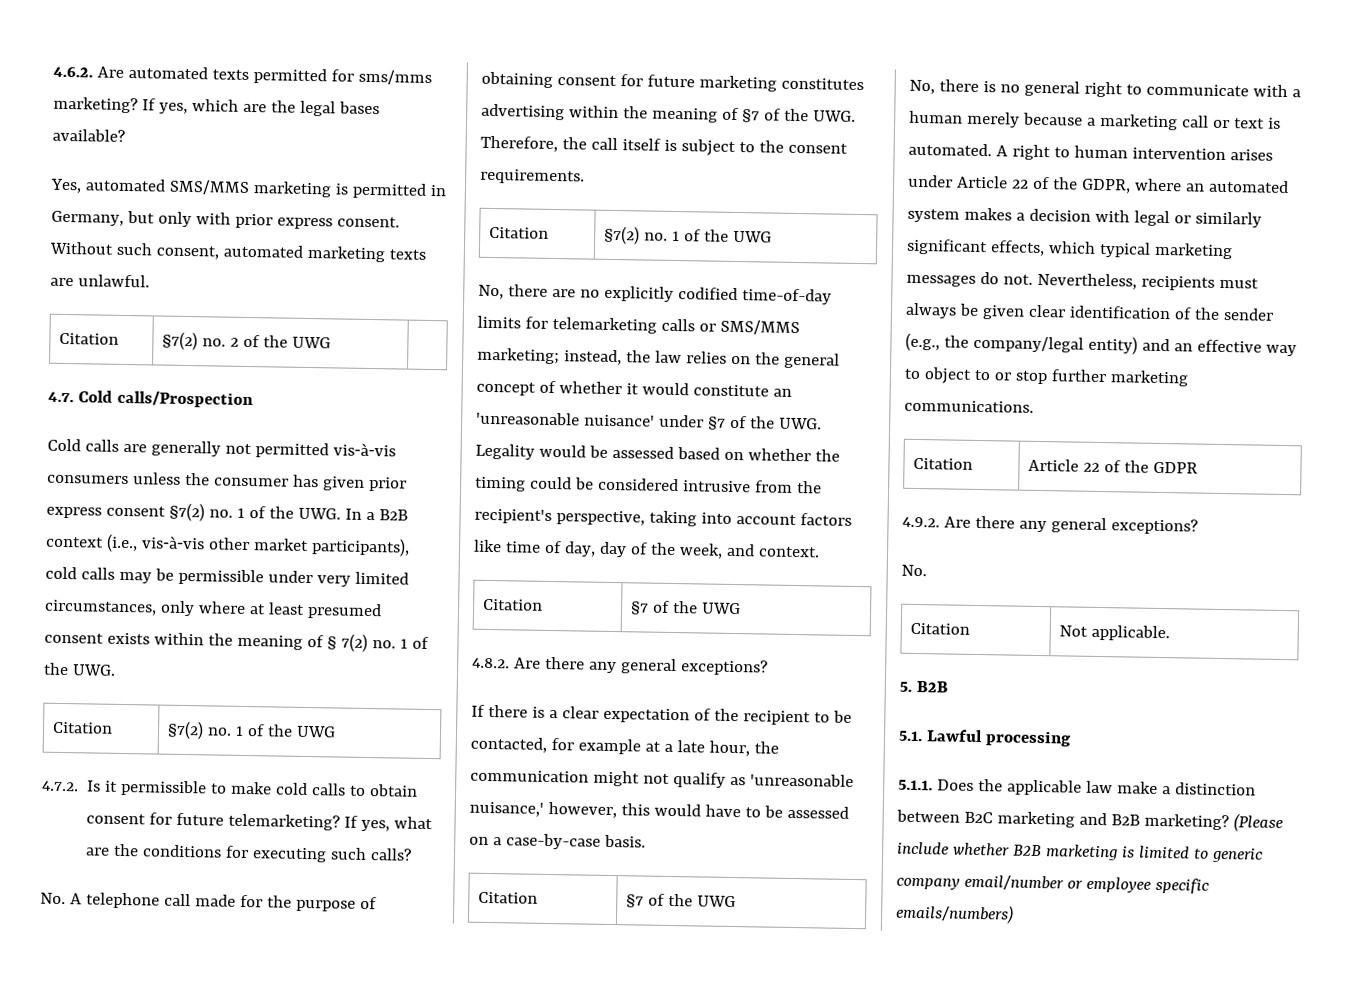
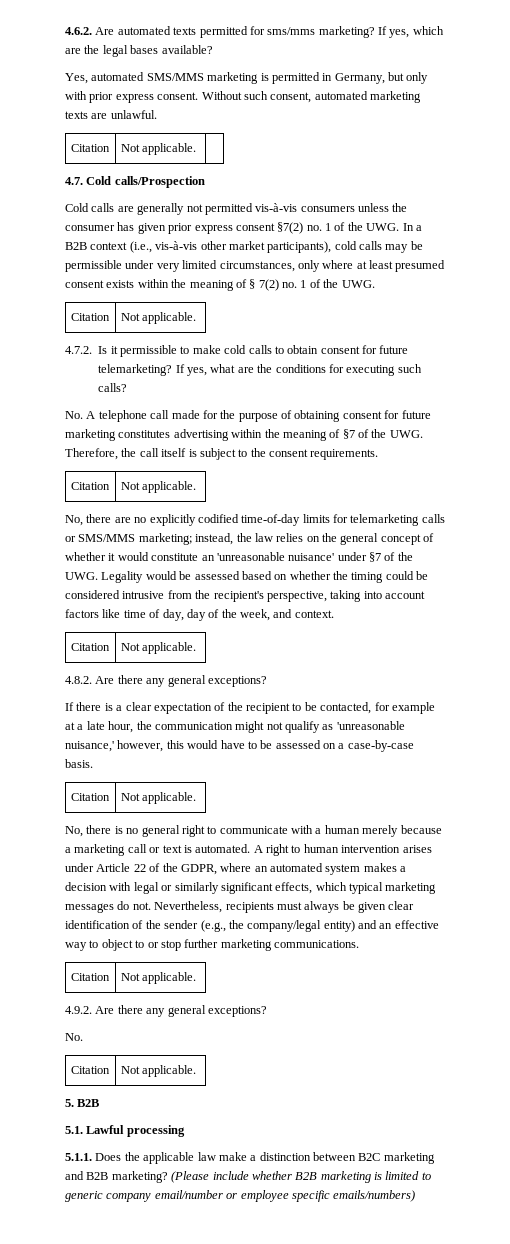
[162,331,332,351] §7(2) no. 2 of the UWG -> [120,143,197,155] Not applicable.
[167,720,337,740] §7(2) no. 1 of the UWG -> [120,312,197,324] Not applicable.
[604,225,773,245] §7(2) no. 1 of the UWG -> [120,481,197,493] Not applicable.
[630,600,742,615] §7 of the UWG -> [120,642,197,654] Not applicable.
[626,893,737,908] §7 of the UWG -> [120,792,197,804] Not applicable.
[1028,458,1199,474] Article 22 of the GDPR -> [120,972,197,984] Not applicable.

